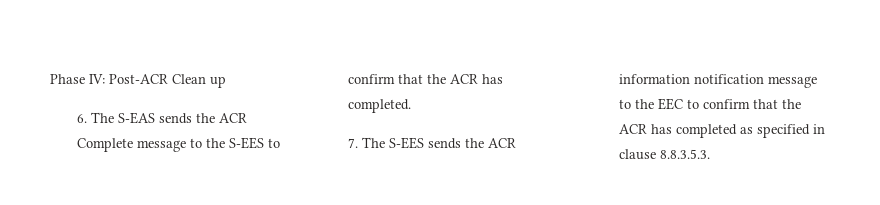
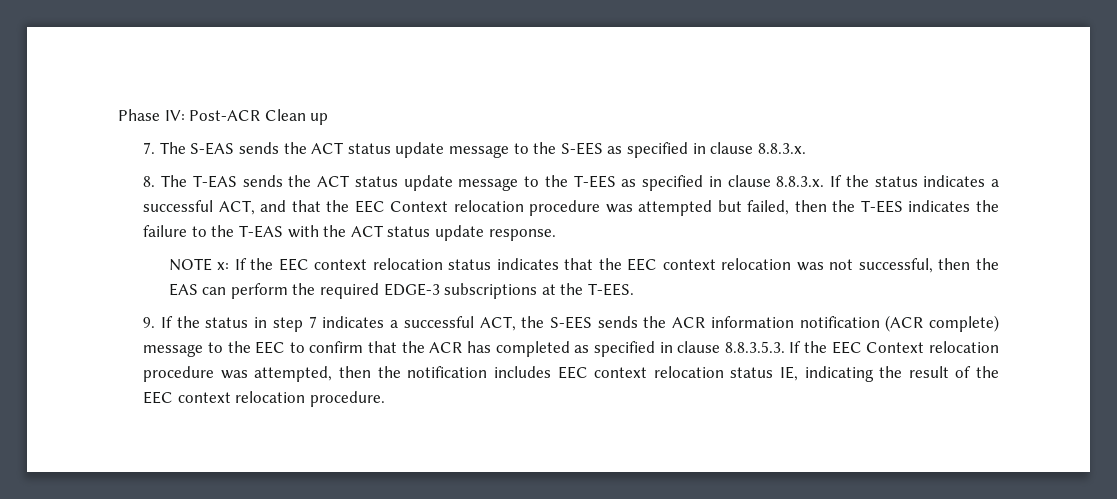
[77,114,88,123] 6. -> [143,142,156,154] 7.
[219,113,248,123] [77,138,134,152] ACR Complete -> [311,142,445,158] ACT status update
[268,138,281,148] [348,74,504,84] [348,99,412,113] [348,137,386,148] to confirm that the ACR has completed. // 7. The -> [607,142,806,158] [143,175,1000,191] [143,200,1000,216] [143,225,556,241] [168,258,1000,273] [168,283,634,299] [143,316,545,332] as specified in clause 8.8.3.x. // 8. The T-EAS sends the ACT status update message to the T-EES as specified in clause 8.8.3.x. If the status indicates a successful ACT, and that the EEC Context relocation procedure was attempted but failed, then the T-EES indicates the failure to the T-EAS with the ACT status update response. // NOTE x: If the EEC context relocation status indicates that the EEC context relocation was not successful, then the EAS can perform the required EDGE-3 subscriptions at the T-EES. // 9. If the status in step 7 indicates a successful ACT, the
(765, 79) none -> [885,315,999,332] (ACR complete)
(711, 154) none -> [789,341,1000,354] [143,366,1000,382] [143,391,386,407] If the EEC Context relocation procedure was attempted, then the notification includes EEC context relocation status IE, indicating the result of the EEC context relocation procedure.

